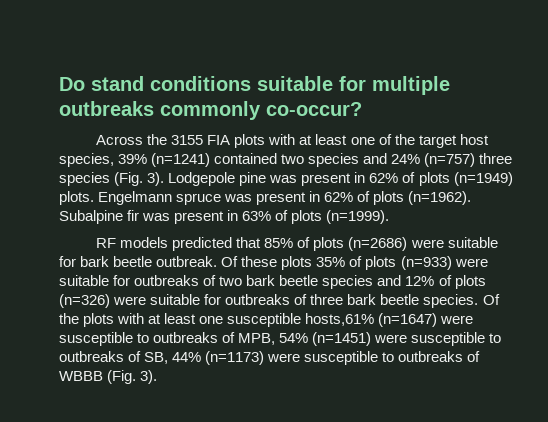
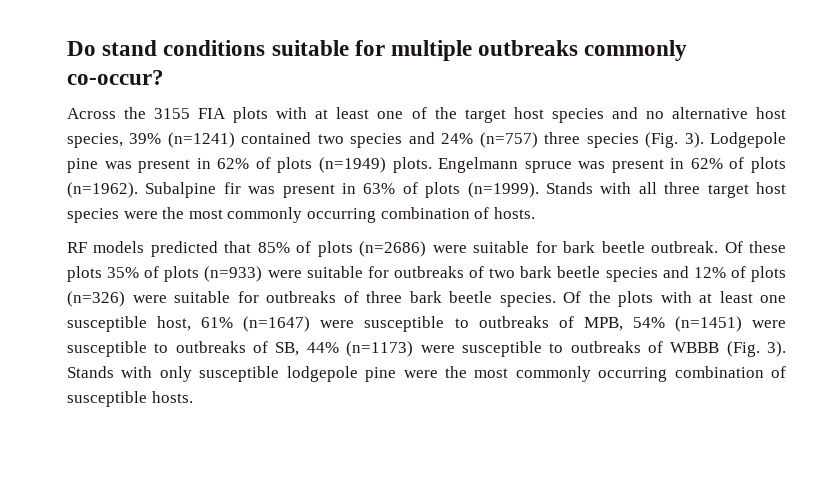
(489, 139) none -> [551,107,786,123] species and no alternative host
(390, 217) none -> [545,182,786,198] [67,207,535,223] Stands with all three target host species were the most commonly occurring combination of hosts.
[305,313,375,326] hosts,61% -> [157,316,234,331] host, 61%
(158, 377) none -> [67,366,786,382] [67,391,193,407] Stands with only susceptible lodgepole pine were the most commonly occurring combination of susceptible hosts.

